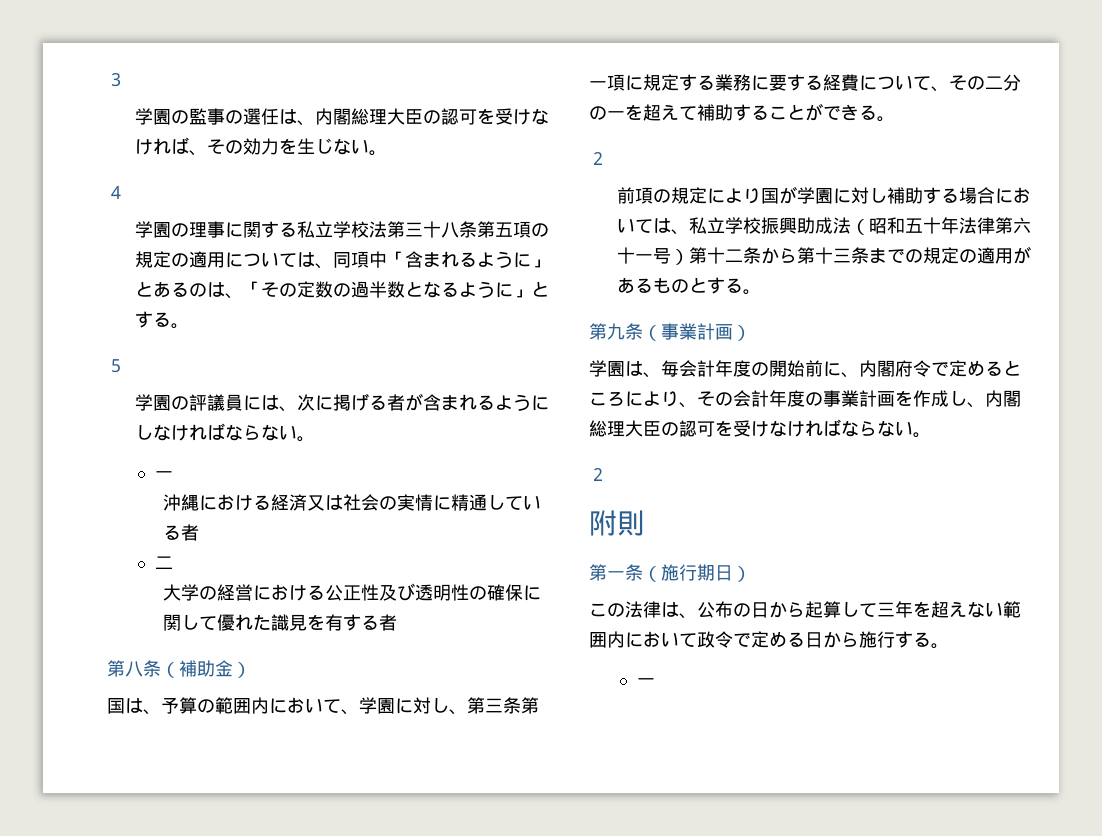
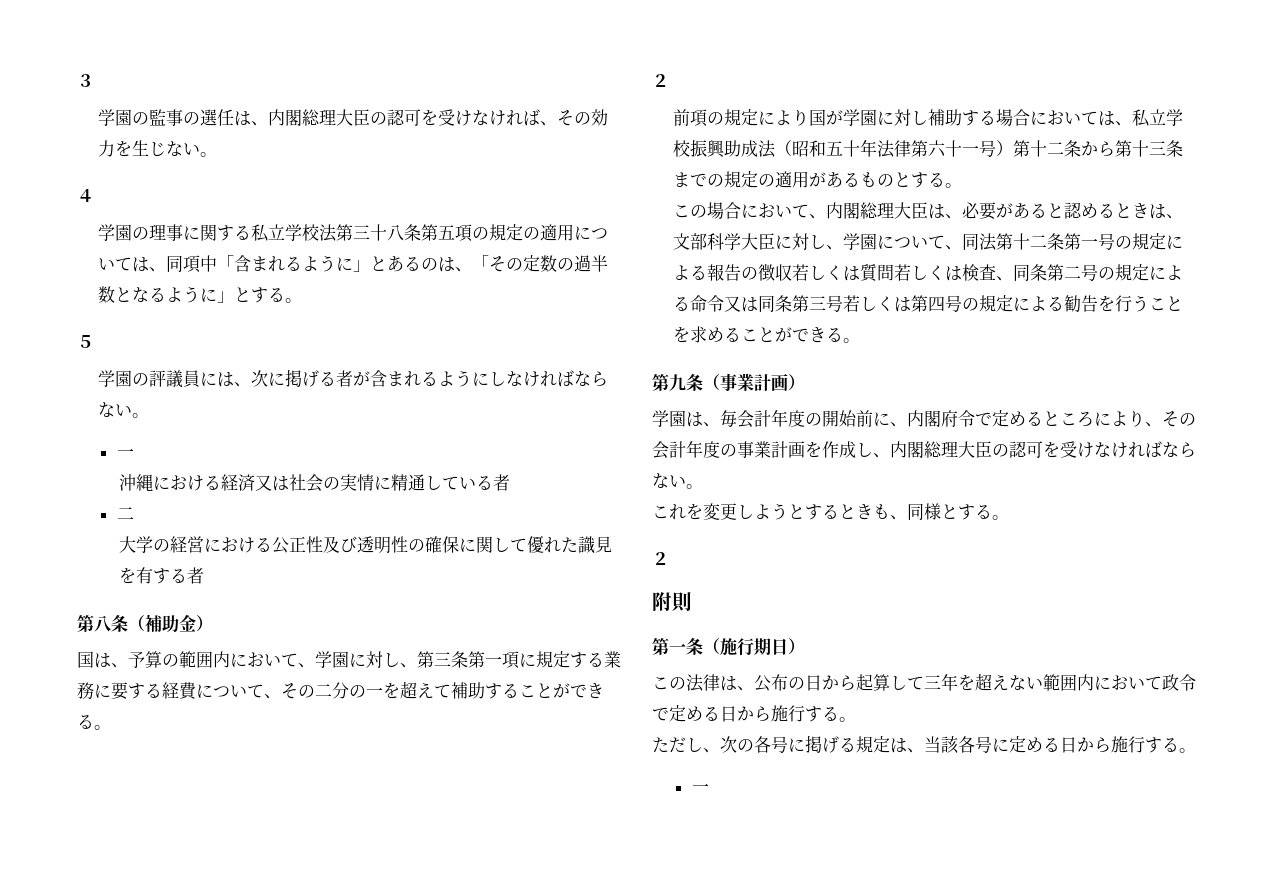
(761, 292) none -> [673,202,1184,220] [673,233,1184,251] [673,263,1184,282] [673,295,1184,312] [673,326,861,343] // この場合において、内閣総理大臣は、必要があると認めるときは、文部科学大臣に対し、学園について、同法第十二条第一号の規定による報告の徴収若しくは質問若しくは検査、同条第二号の規定による命令又は同条第三号若しくは第四号の規定による勧告を行うことを求めることができる。
(931, 435) none -> [652,503,1009,520] // これを変更しようとするときも、同様とする。
(949, 646) none -> [652,735,1196,754] // ただし、次の各号に掲げる規定は、当該各号に定める日から施行する。

